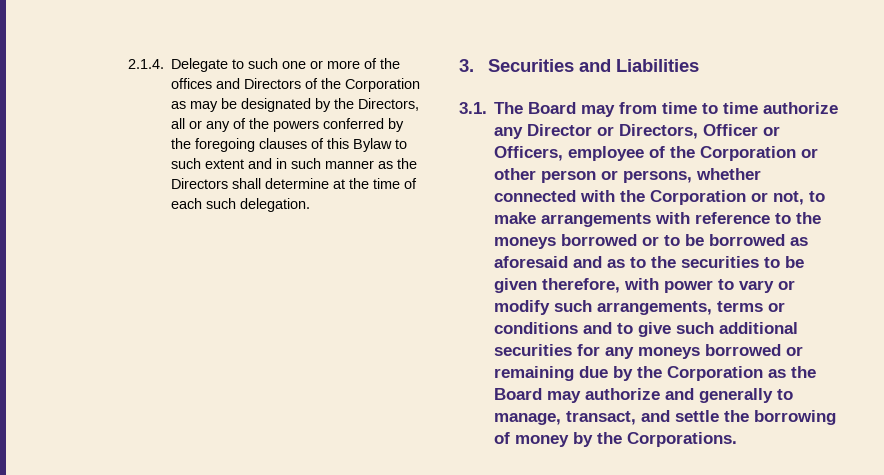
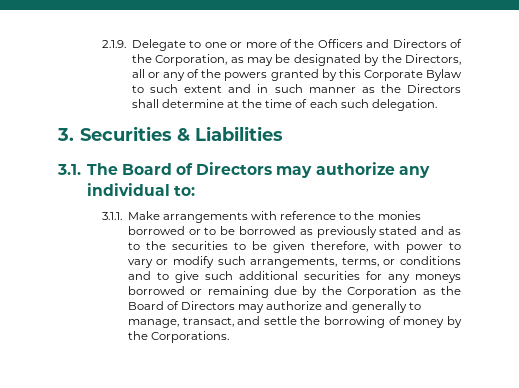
[127,59,164,69] 2.1.4. -> [102,40,127,48] 2.1.9.
[247,58,278,69] such -> (202, 44) none
[170,78,212,89] offices -> [317,39,363,48] Officers
[344,78,420,92] Corporation -> [155,54,228,66] Corporation,
[322,118,404,132] [170,138,349,152] conferred by the foregoing clauses of this -> [270,69,423,81] granted by this Corporate
[578,59,611,72] and -> [176,128,190,141] &
[581,102,839,117] [494,124,781,139] [494,146,819,161] [494,168,762,183] [494,190,826,205] [494,212,537,224] may from time to time authorize any Director or Directors, Officer or Officers, employee of the Corporation or other person or persons, whether connected with the Corporation or not, to make -> [176,162,430,178] [86,183,195,196] [102,211,160,220] of Directors may authorize any individual to: // 3.1.1. Make
[494,237,557,249] moneys -> [377,211,421,220] monies
[494,256,569,268] aforesaid -> [316,226,418,238] previously stated
[717,301,764,312] terms -> [341,257,379,267] terms,
(543, 394) none -> [166,301,236,310] of Directors

